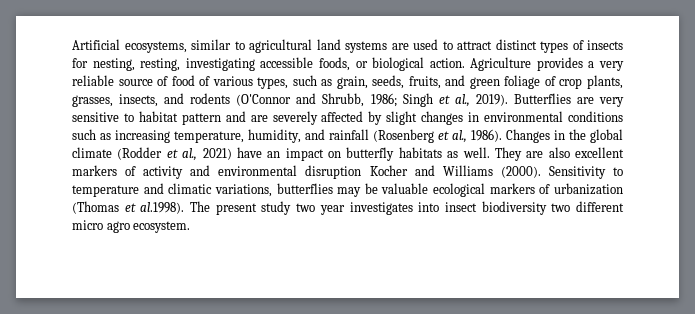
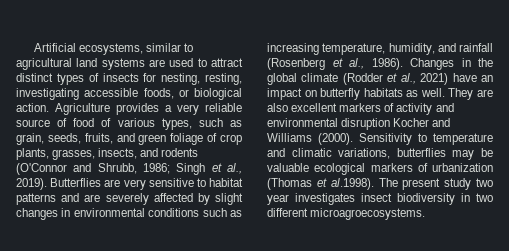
[181,113,221,125] pattern -> [16,193,56,205] patterns
[418,202,440,212] into -> (355, 199) none
(547, 208) none -> [461,193,470,202] in
[72,220,191,233] micro agro ecosystem. -> [310,208,426,220] microagroecosystems.

